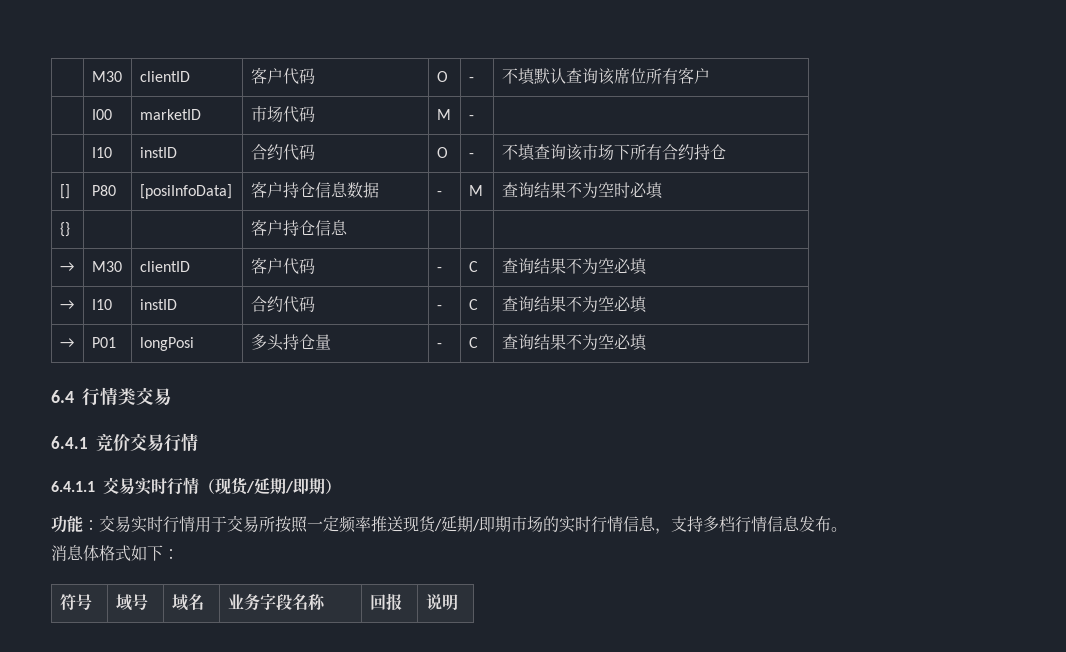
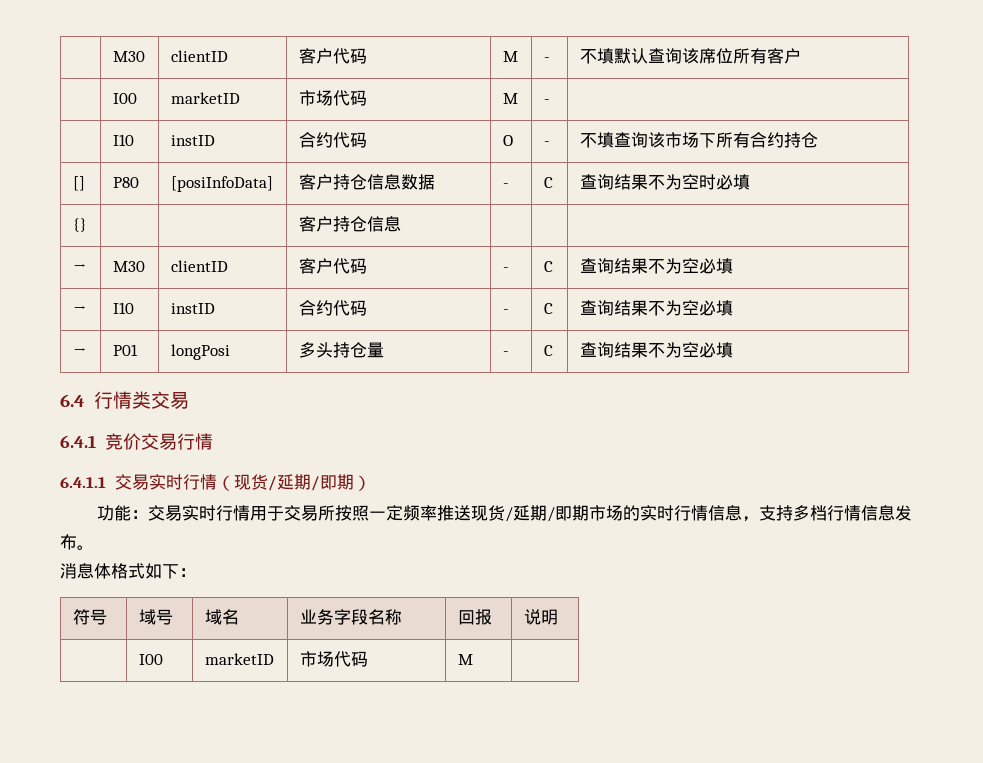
[91,71,122,82] [139,71,190,82] [250,67,315,85] [436,71,448,82] | M30 | clientID | 客户代码 | O -> [112,51,145,62] [170,50,228,62] [298,48,367,64] [502,51,518,62] | M30 | clientID | 客户代码 | M
[468,185,483,196] M -> [543,177,553,188] C
(458, 602) none -> [138,654,163,665] [204,653,274,665] [299,651,368,667] [457,654,473,665] // | I00 | marketID | 市场代码 | M |

